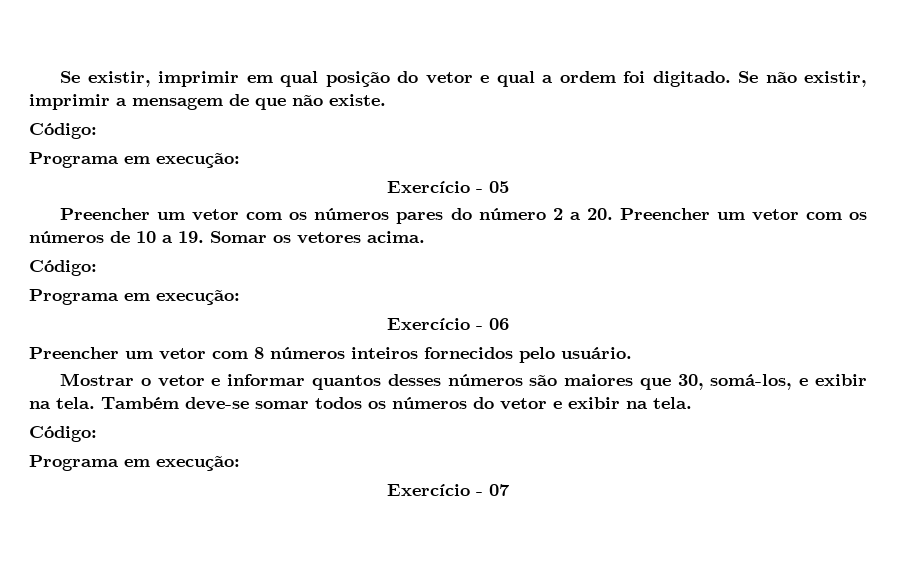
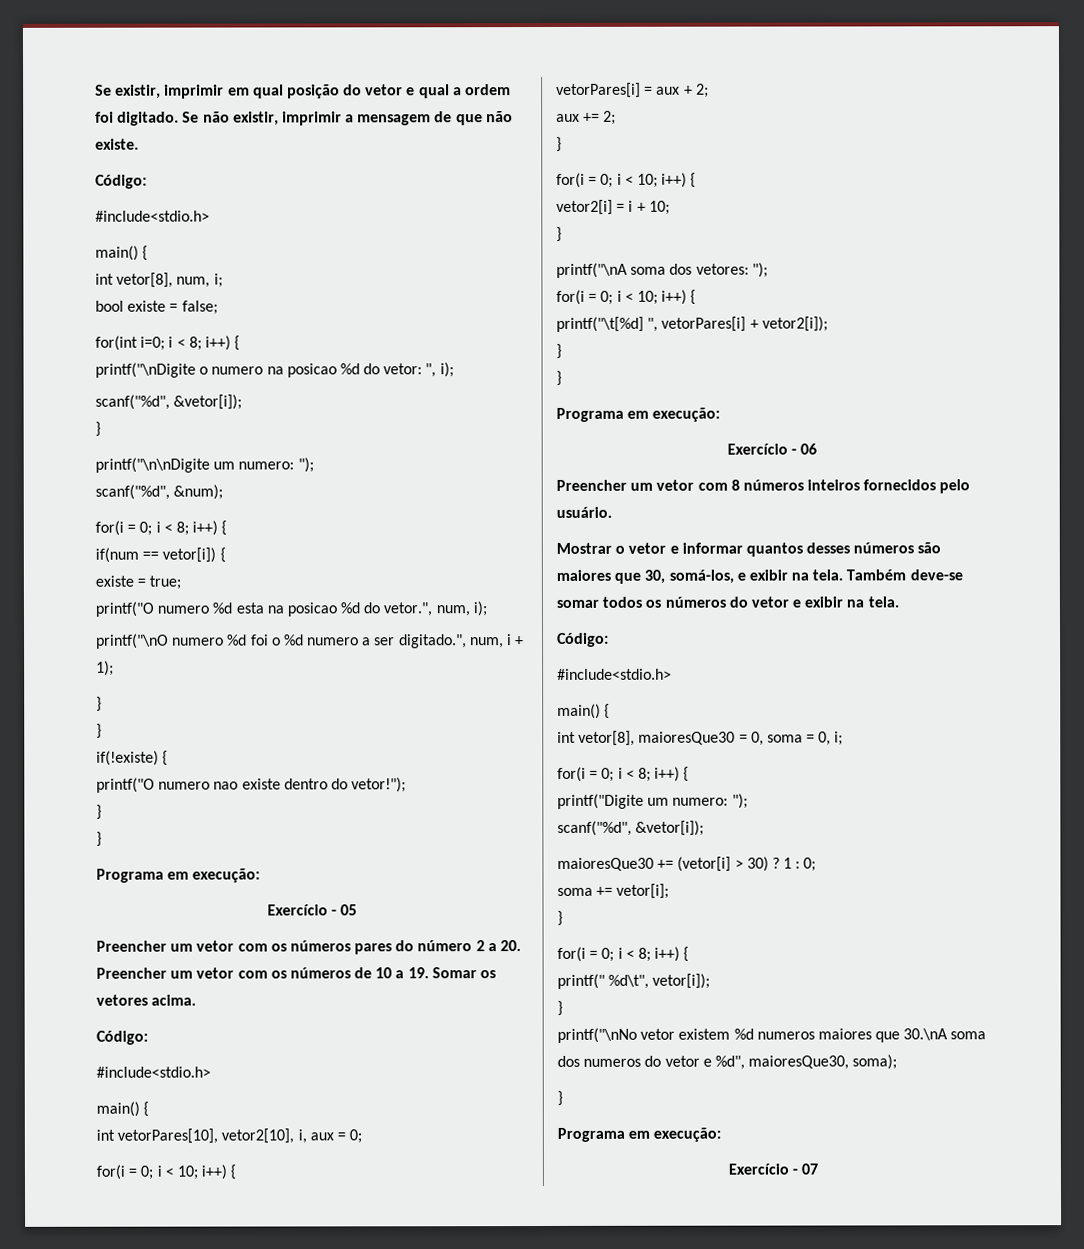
(97, 131) none -> [95,210,210,222] [95,245,149,261] [95,272,223,288] [95,300,218,315] [95,335,241,351] [95,362,454,378] [95,394,243,410] [95,421,101,437] [95,457,314,473] [95,484,224,500] [95,520,228,536] [95,547,226,563] [95,575,182,590] [95,601,487,617] [96,633,525,649] [96,660,114,676] [96,696,102,712] [96,723,102,739] [96,750,169,766] [96,777,407,793] [96,804,102,820] [96,831,102,847] // #include<stdio.h> // main() { // int vetor[8], num, i; // bool existe = false; // for(int i=0; i < 8; i++) { // printf("\nDigite o numero na posicao %d do vetor: ", i); // scanf("%d", &vetor[i]); // } // printf("\n\nDigite um numero: "); // scanf("%d", &num); // for(i = 0; i < 8; i++) { // if(num == vetor[i]) { // existe = true; // printf("O numero %d esta na posicao %d do vetor.", num, i); // printf("\nO numero %d foi o %d numero a ser digitado.", num, i + 1); // } // } // if(!existe) { // printf("O numero nao existe dentro do vetor!"); // } // }
(97, 268) none -> [96,1066,211,1078] [96,1101,150,1117] [96,1128,363,1144] [96,1164,237,1180] [556,82,709,98] [556,110,617,125] [556,136,562,152] [556,172,697,188] [556,199,670,215] [556,226,562,242] [556,262,768,278] [556,289,697,305] [556,316,828,332] [556,343,562,359] [556,370,562,386] // #include<stdio.h> // main() { // int vetorPares[10], vetor2[10], i, aux = 0; // for(i = 0; i < 10; i++) { // vetorPares[i] = aux + 2; // aux += 2; // } // for(i = 0; i < 10; i++) { // vetor2[i] = i + 10; // } // printf("\nA soma dos vetores: "); // for(i = 0; i < 10; i++) { // printf("\t[%d] ", vetorPares[i] + vetor2[i]); // } // }
(97, 434) none -> [557,668,672,680] [557,703,611,719] [557,730,844,746] [557,766,690,782] [557,793,748,809] [557,820,705,836] [557,856,817,872] [557,883,670,899] [557,910,563,926] [557,946,690,962] [557,973,711,989] [557,1000,563,1016] [557,1027,987,1043] [557,1054,898,1070] [557,1090,563,1106] // #include<stdio.h> // main() { // int vetor[8], maioresQue30 = 0, soma = 0, i; // for(i = 0; i < 8; i++) { // printf("Digite um numero: "); // scanf("%d", &vetor[i]); // maioresQue30 += (vetor[i] > 30) ? 1 : 0; // soma += vetor[i]; // } // for(i = 0; i < 8; i++) { // printf(" %d\t", vetor[i]); // } // printf("\nNo vetor existem %d numeros maiores que 30.\nA soma dos numeros do vetor e %d", maioresQue30, soma); // }

